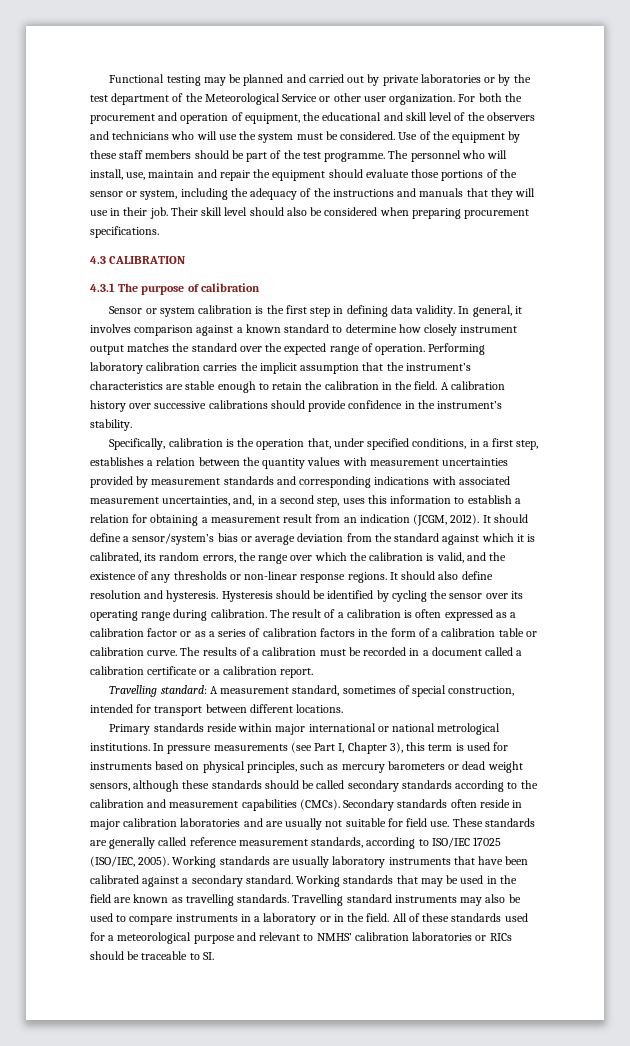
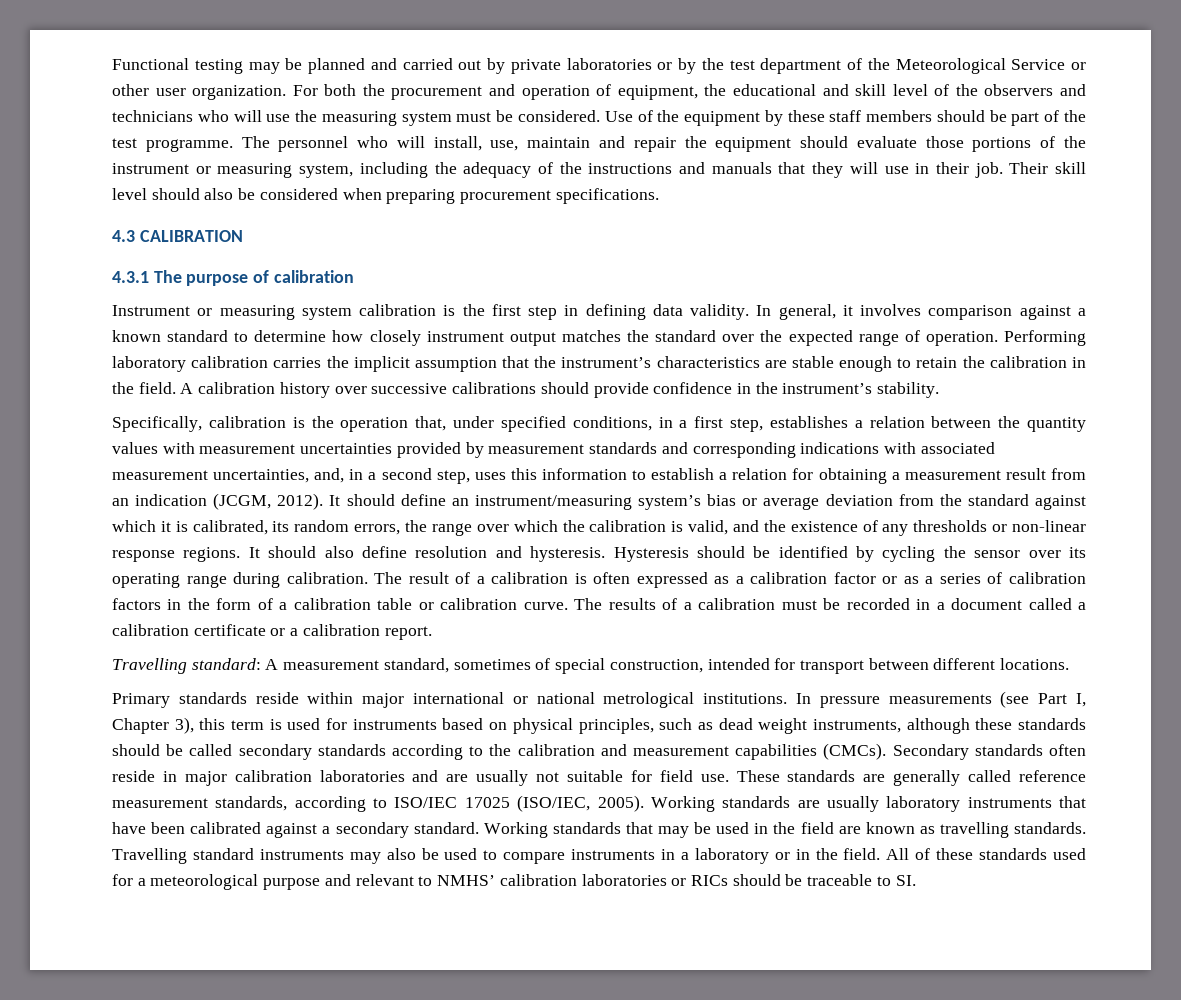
(257, 135) none -> [321,111,397,126] measuring
[90,191,138,197] sensor or -> [112,163,293,178] instrument or measuring
[109,306,157,314] Sensor or -> [112,305,295,320] Instrument or measuring
[123,533,215,545] a sensor/system’s -> [451,495,702,510] an instrument/measuring system’s
[341,761,460,773] mercury barometers or -> (713, 726) none
[90,783,130,791] sensors, -> [812,719,901,733] instruments,

